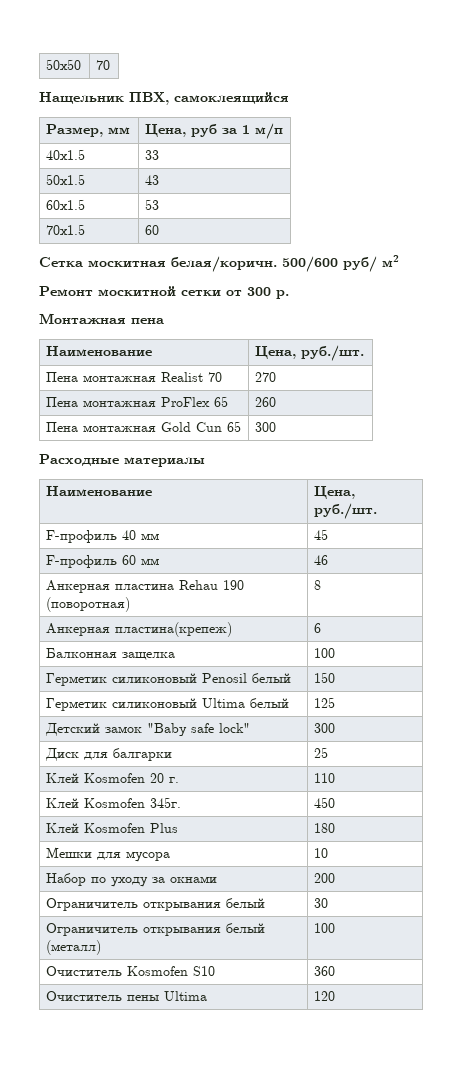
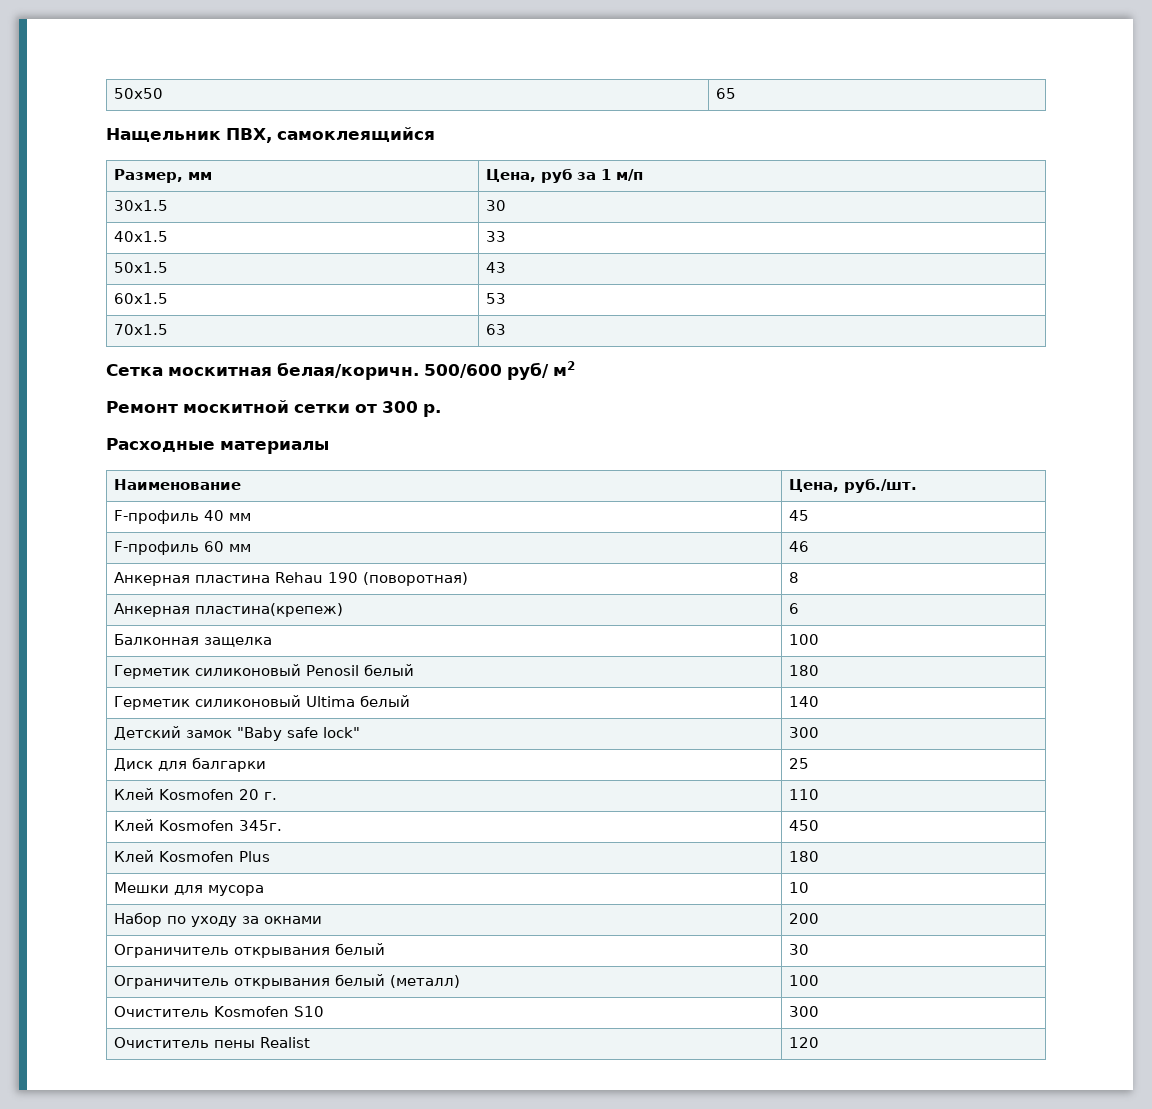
[96,60,111,70] 70 -> [715,88,736,99] 65
(284, 131) none -> [113,200,168,211] [485,200,506,211] // 30х1.5 | 30
[145,225,160,235] 60 -> [485,324,506,335] 63
[39,313,164,324] [46,345,153,356] [255,345,365,361] [46,372,223,382] [255,372,277,382] [46,396,229,407] [255,397,277,407] [46,421,242,432] [255,422,277,432] // Монтажная пена // Наименование | Цена, руб./шт. // Пена монтажная Realist 70 | 270 // Пена монтажная ProFlex 65 | 260 // Пена монтажная Gold Cun 65 | 300 -> (441, 410) none
[314,672,336,683] 150 -> [788,665,819,676] 180
[314,697,336,708] 125 -> [788,696,819,707] 140
[314,966,336,976] 360 -> [788,1006,819,1017] 300
[164,991,208,1001] Ultima -> [259,1037,310,1048] Realist

